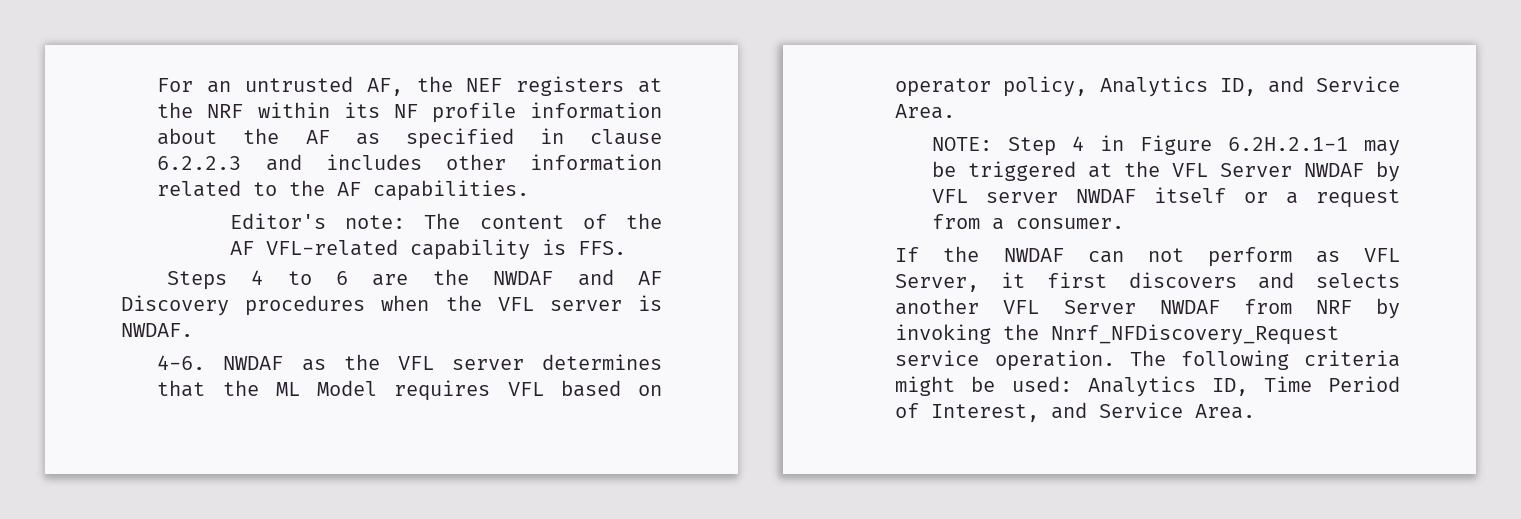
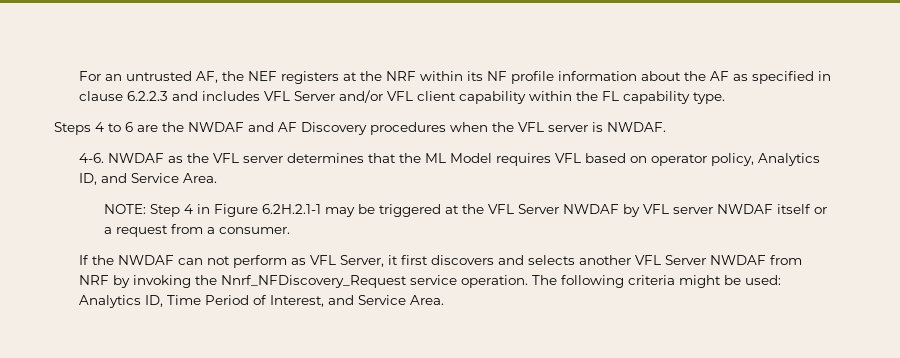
[445,154,662,171] [157,180,530,201] [230,213,663,229] [230,239,627,260] other information related to the AF capabilities. // Editor's note: The content of the AF VFL-related capability is FFS. -> [263,90,725,104] VFL Server and/or VFL client capability within the FL capability type.

